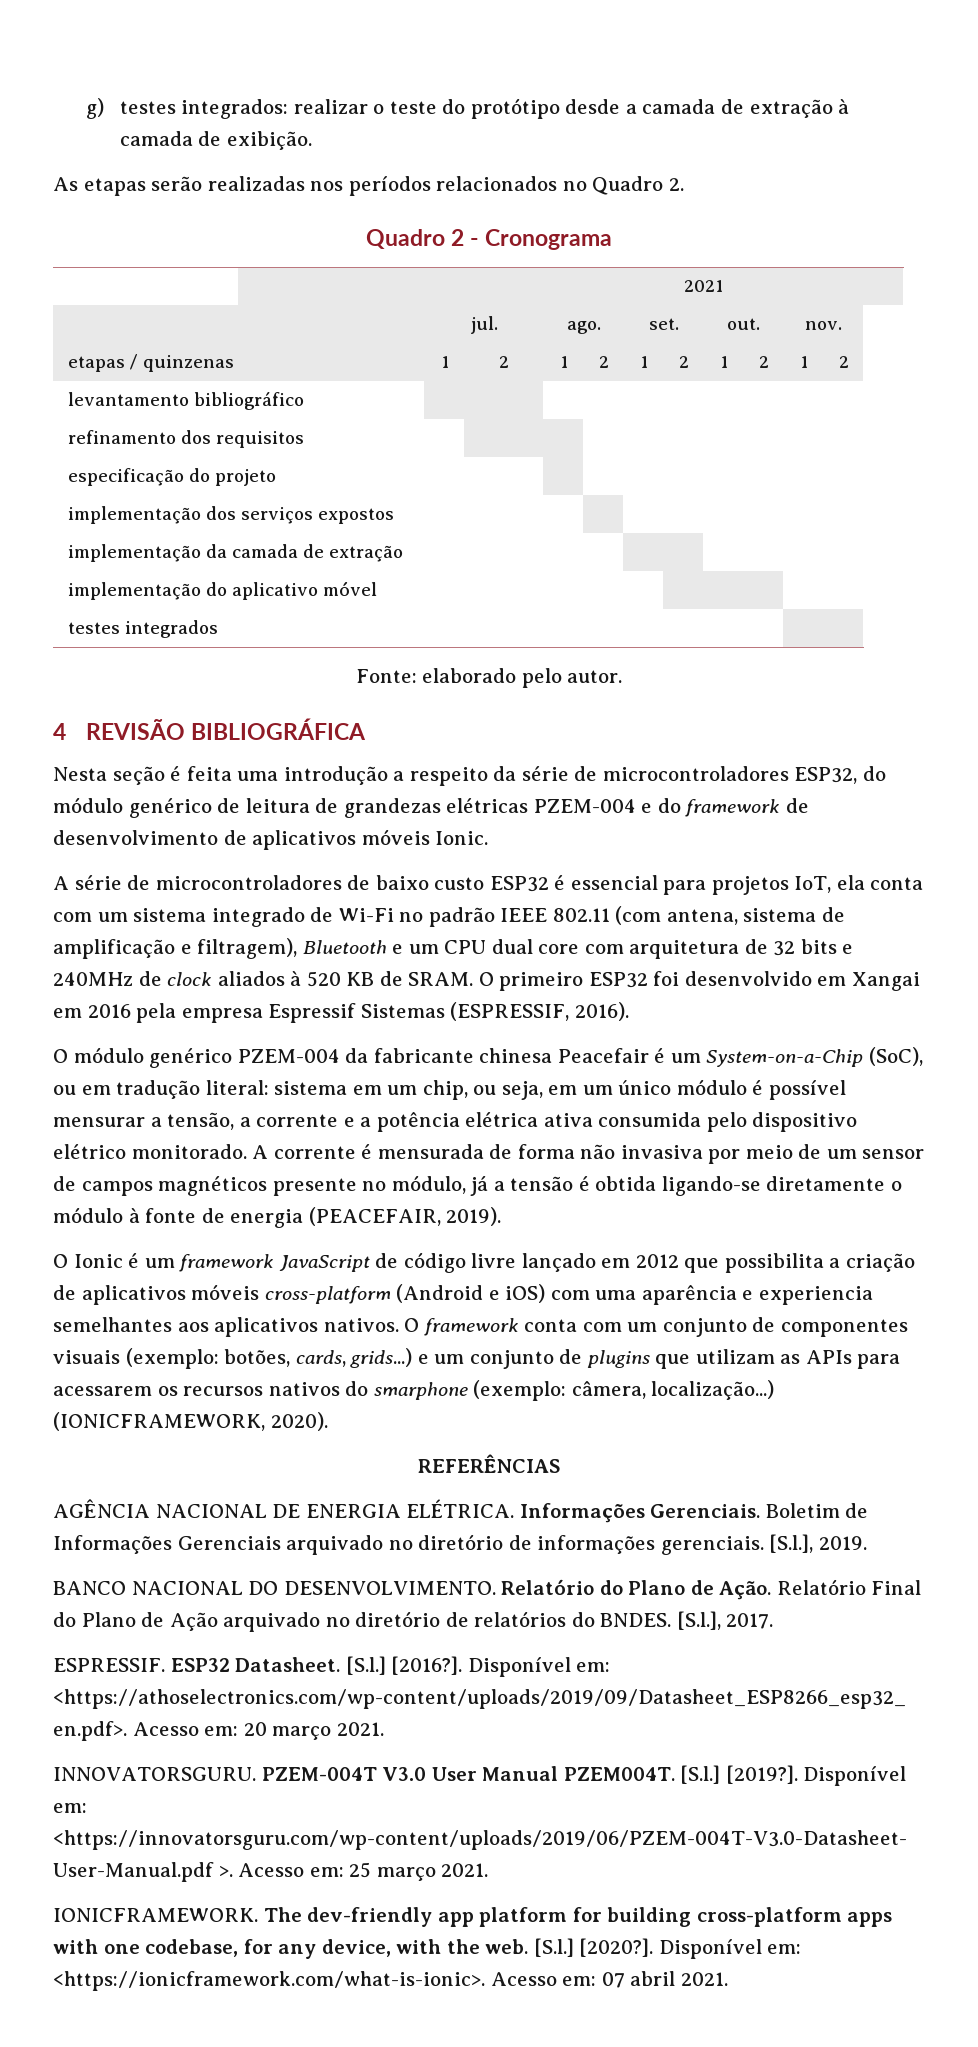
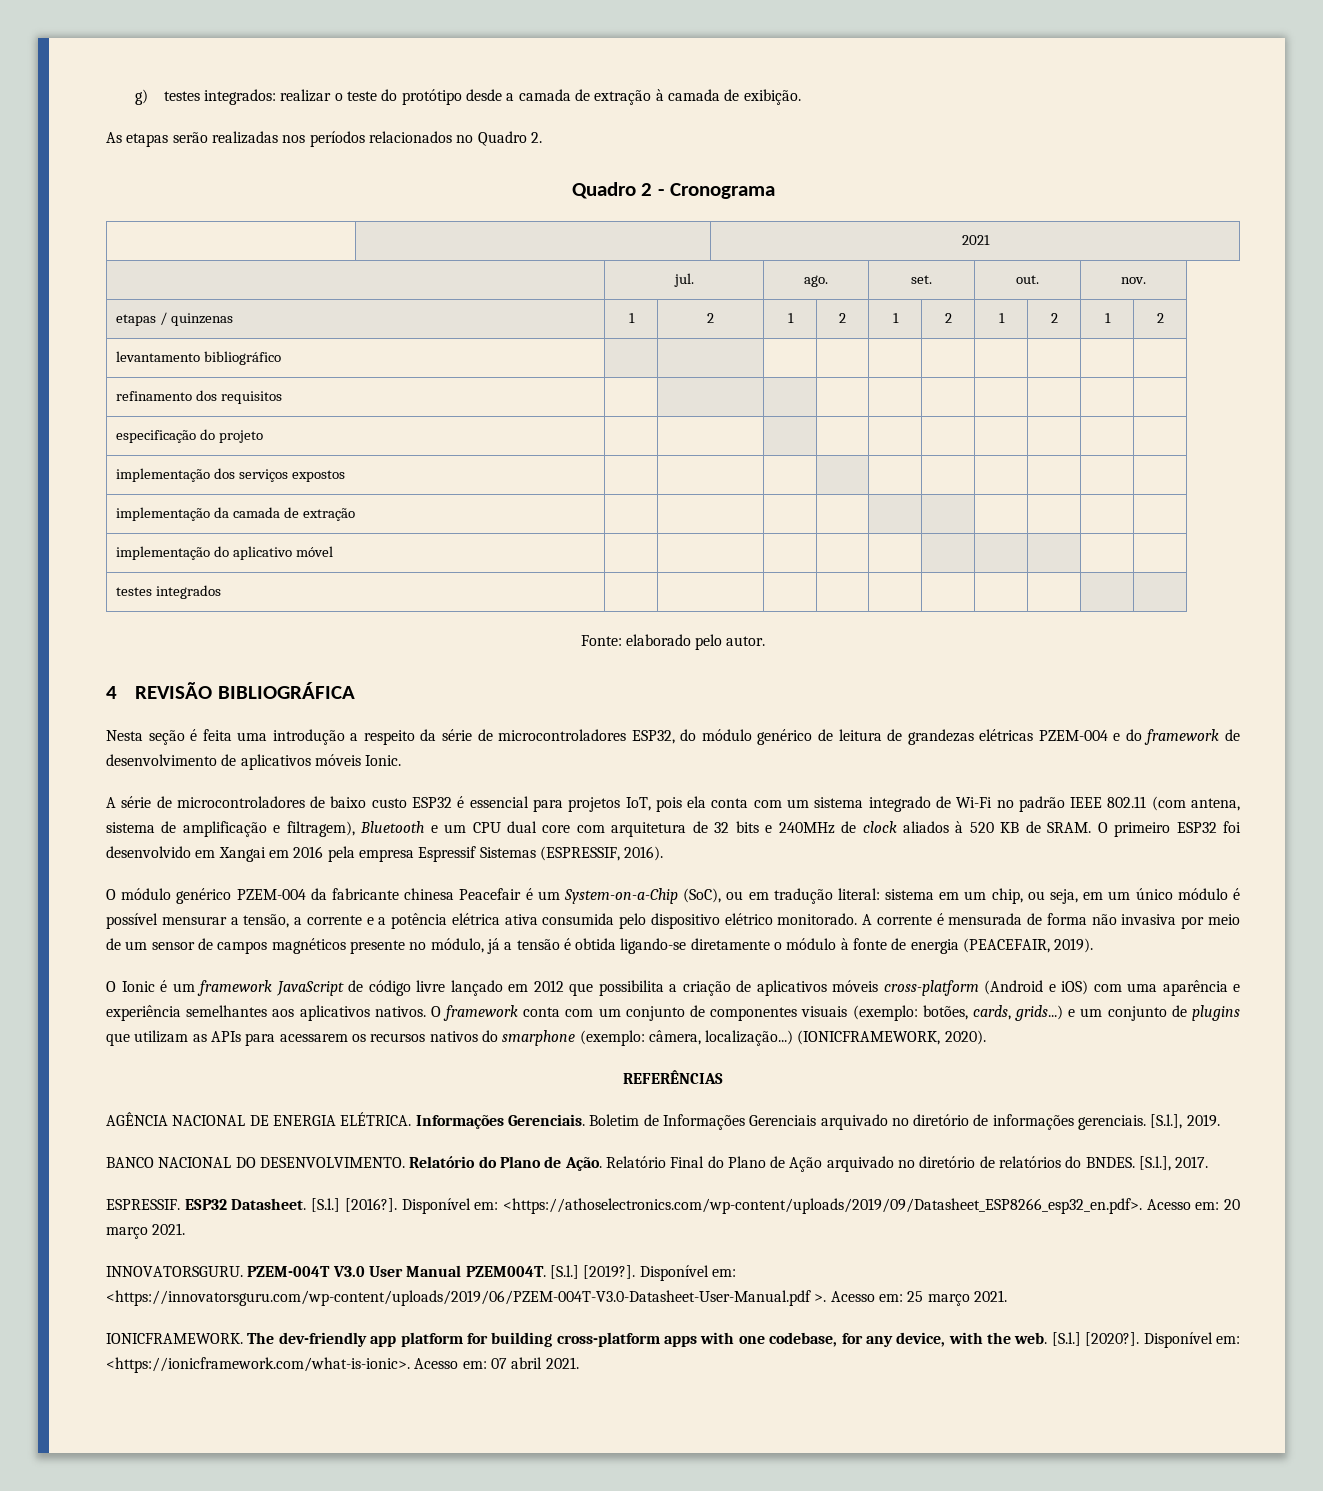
(832, 884) none -> [655,797,682,812] pois
[758,1286,873,1305] experiencia -> [106,1005,181,1021] experiência

